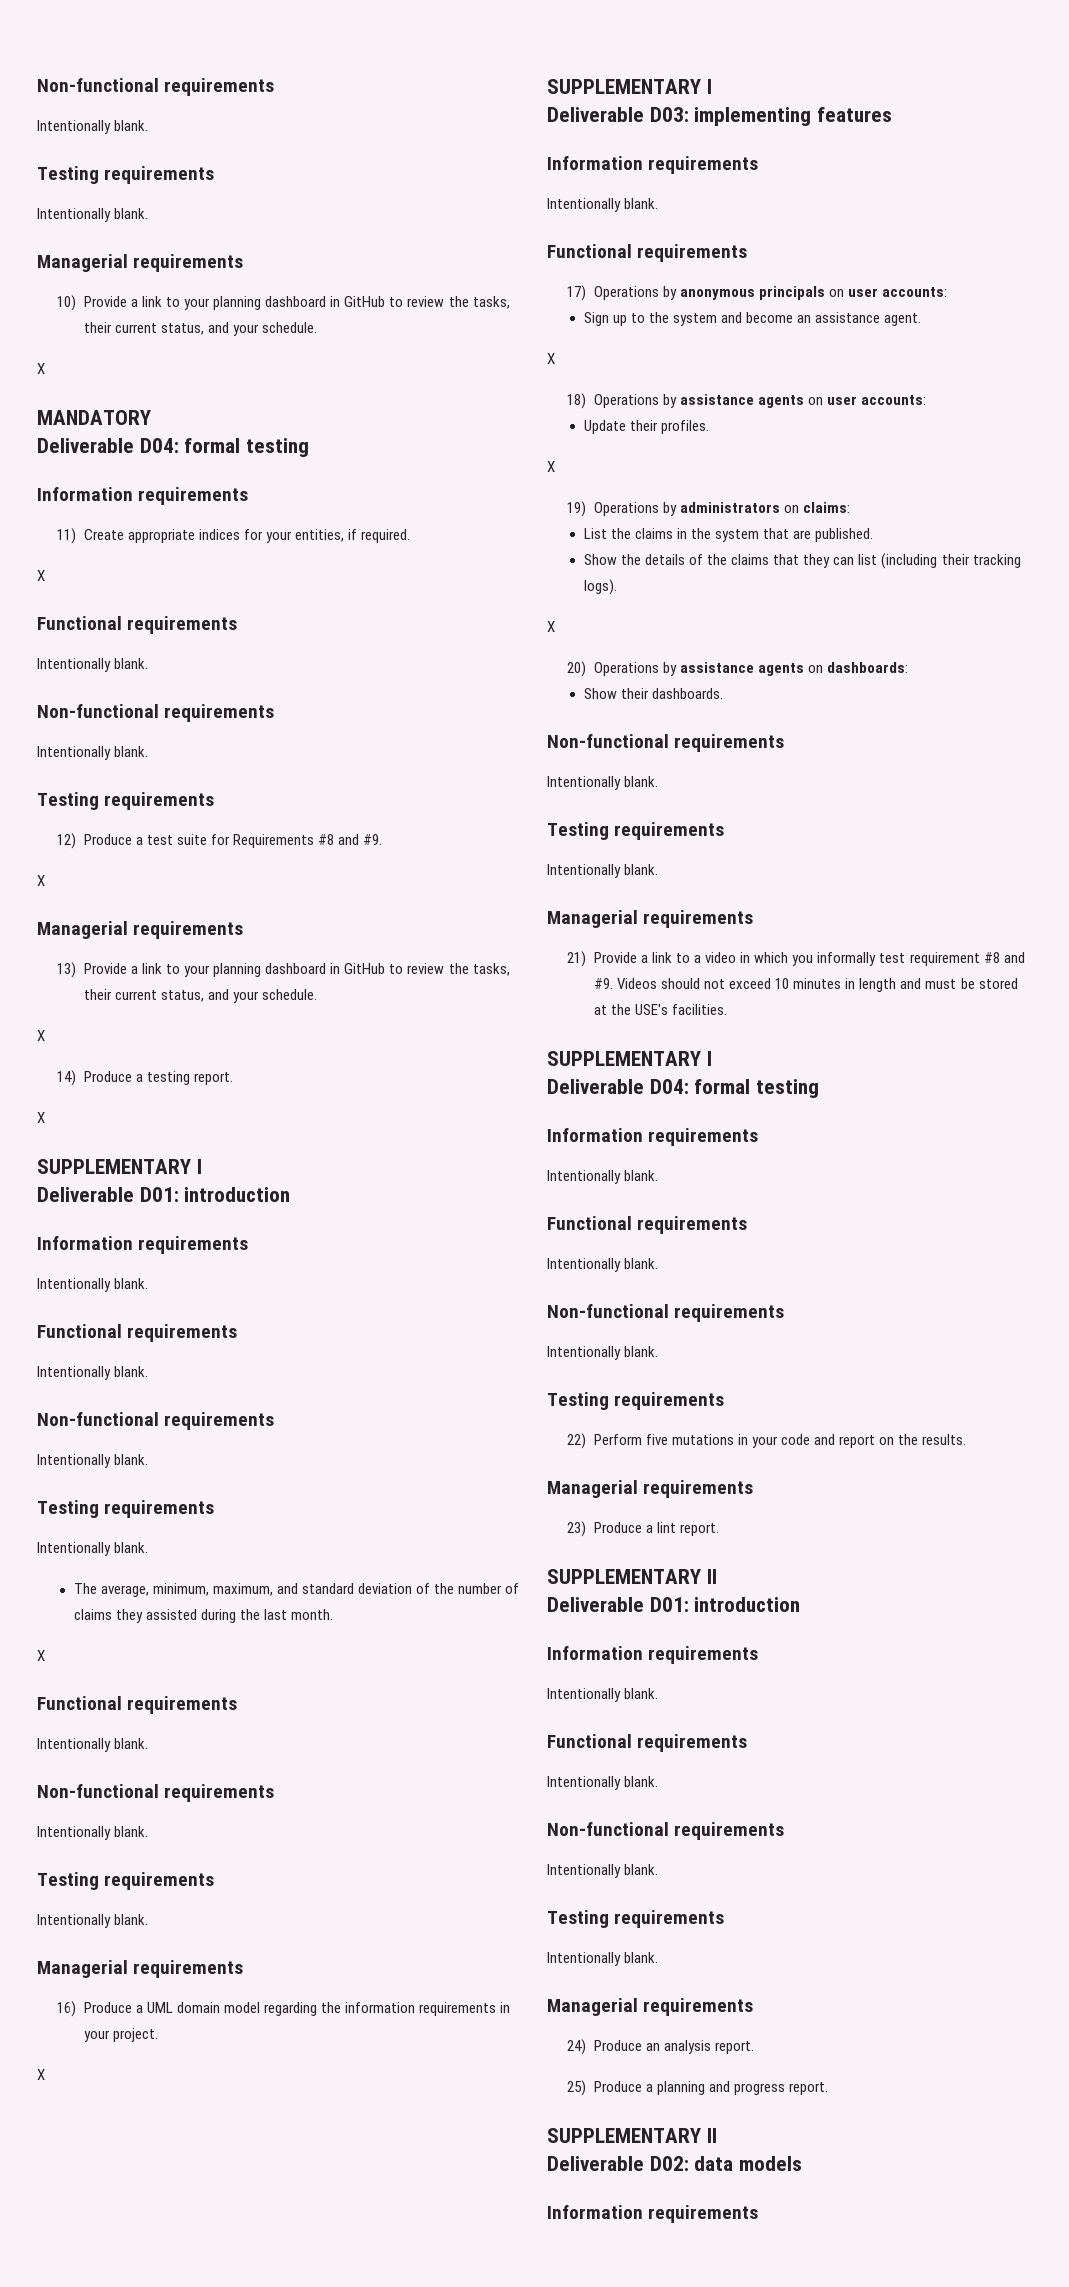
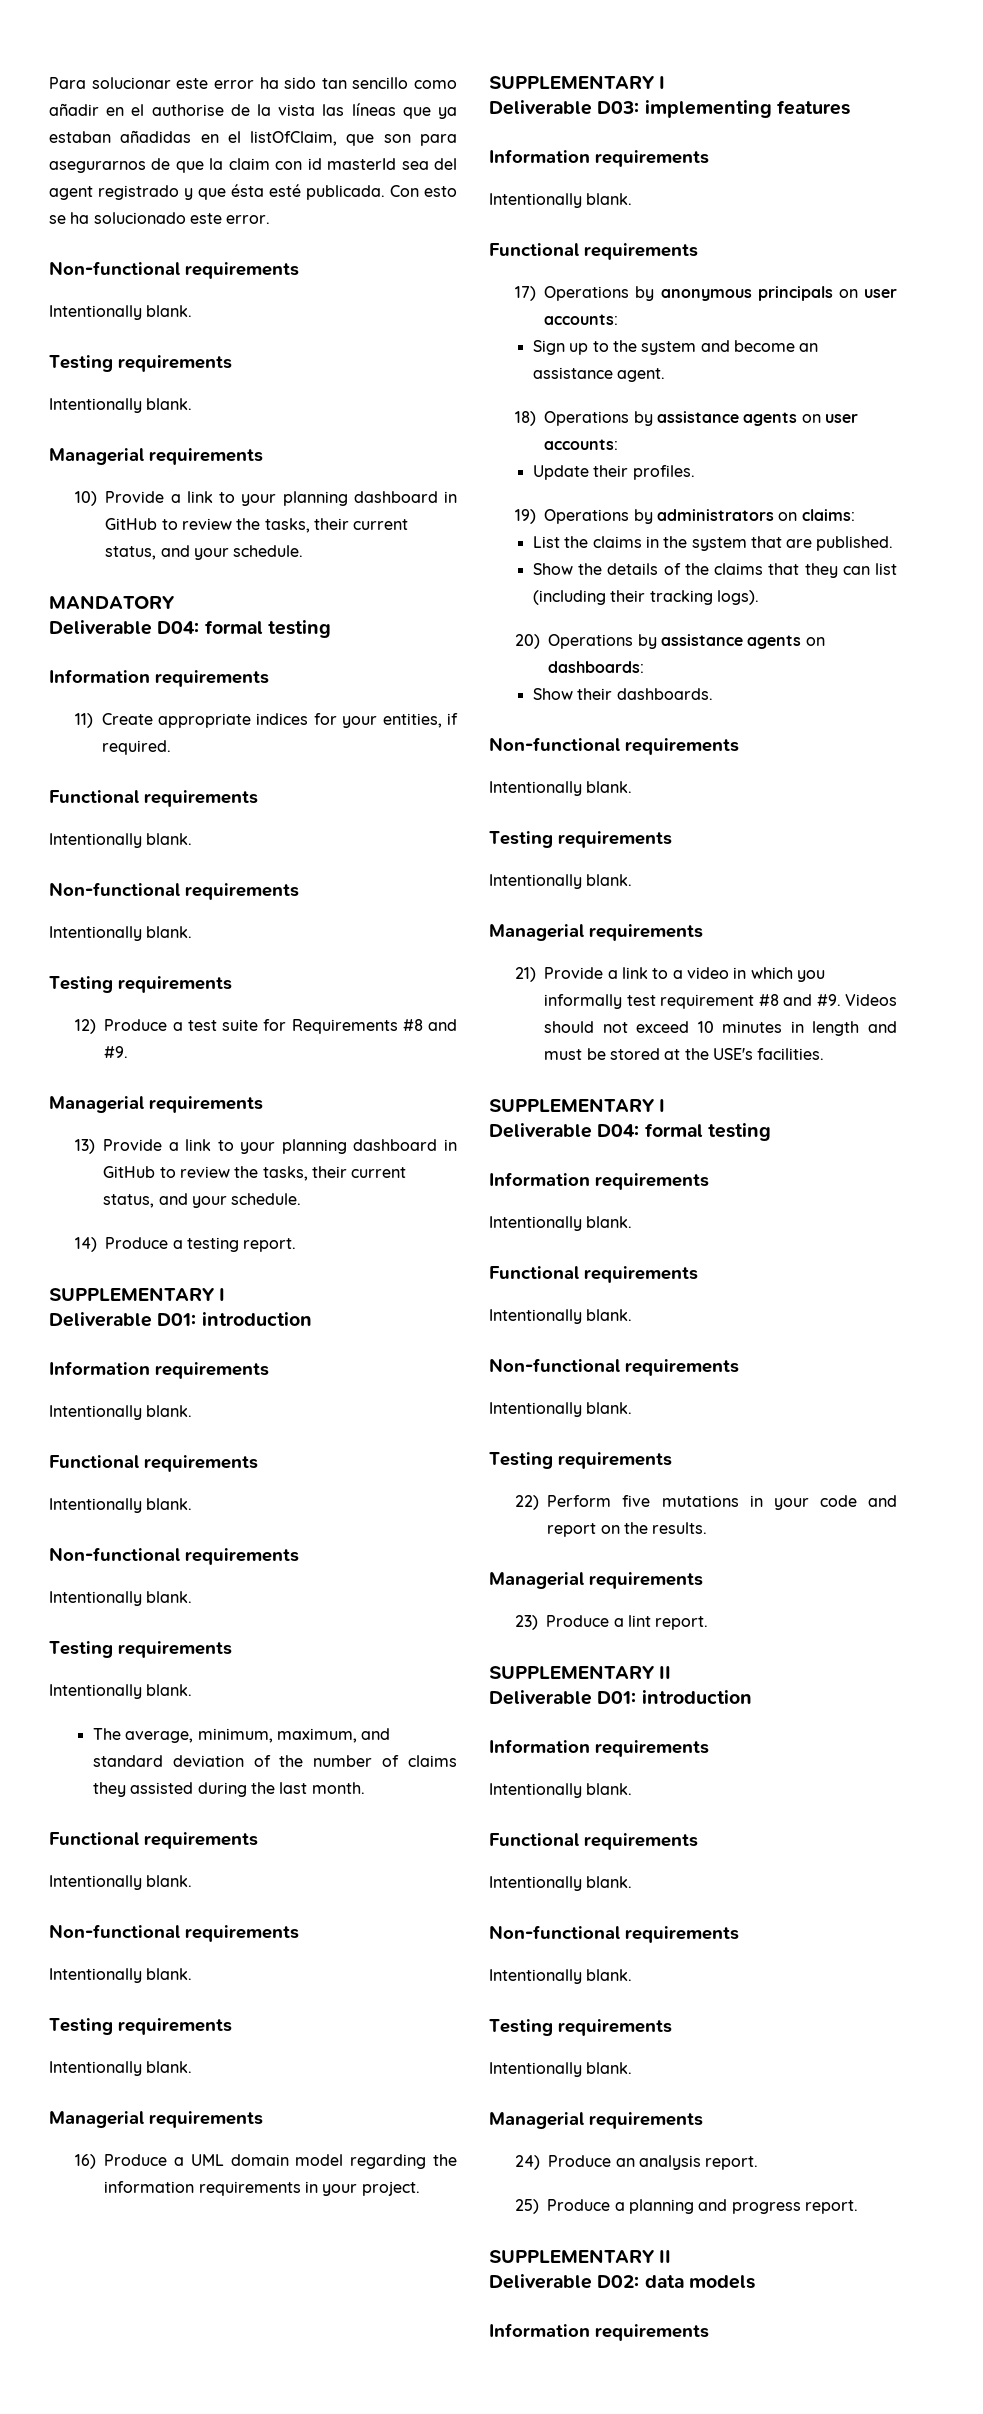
(37, 85) none -> [49,77,457,89] [49,103,457,119] [49,130,457,146] [49,158,458,173] [49,184,457,200] [49,212,271,224] Para solucionar este error ha sido tan sencillo como añadir en el authorise de la vista las líneas que ya estaban añadidas en el listOfClaim, que son para asegurarnos de que la claim con id masterId sea del agent registrado y que ésta esté publicada. Con esto se ha solucionado este error. //
[37,363,45,374] // X -> (304, 551) none
[37,570,45,581] // X -> (171, 747) none
[37,875,45,886] // X -> (129, 1052) none
[37,1030,45,1041] // X -> (302, 1199) none
[37,1112,45,1123] // X -> (297, 1245) none
[37,1650,45,1661] // X -> (365, 1788) none
[37,2069,45,2080] // X -> (420, 2188) none
[547,353,555,364] // X -> (666, 375) none
[547,461,555,472] // X -> (695, 472) none
[547,621,555,632] // X -> (759, 597) none

